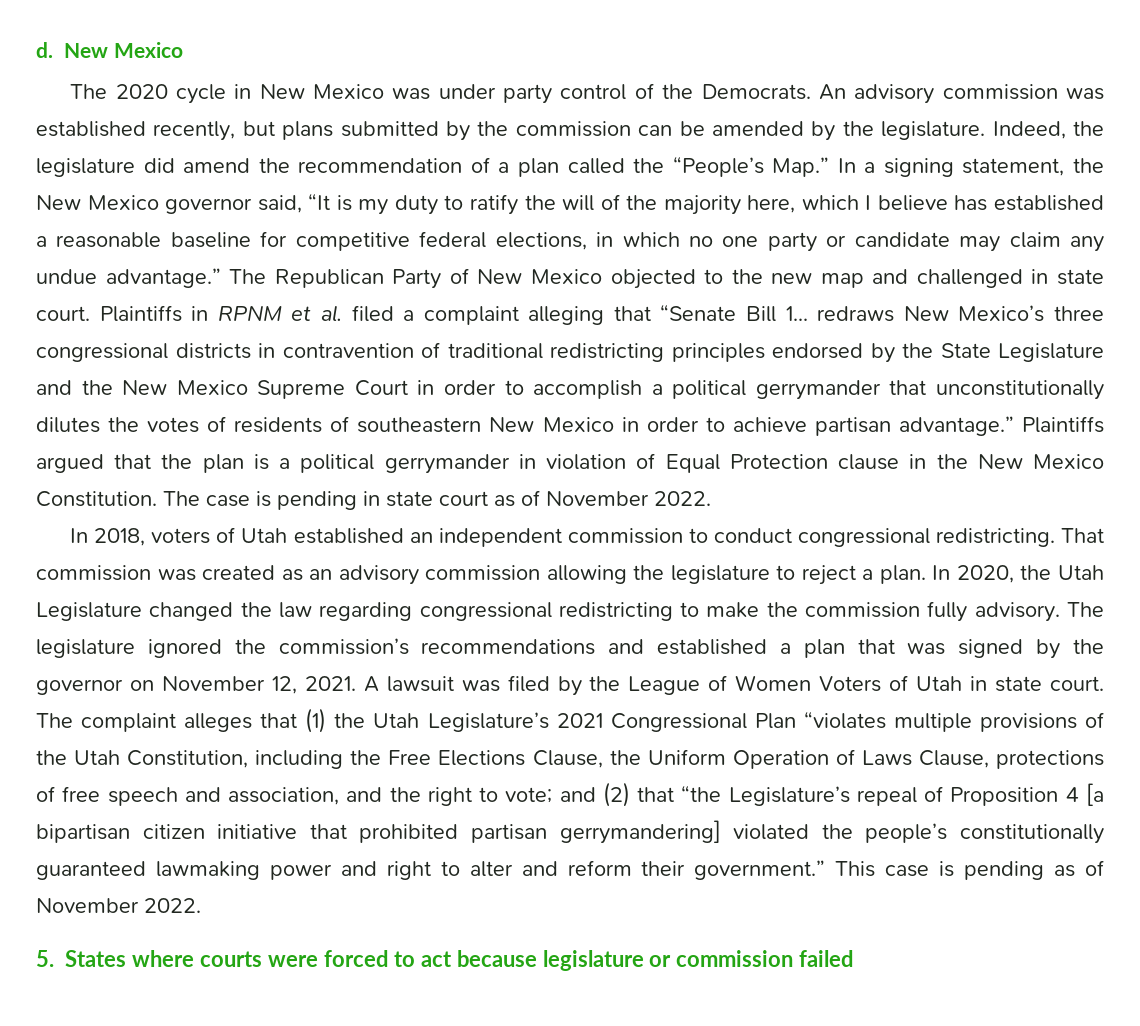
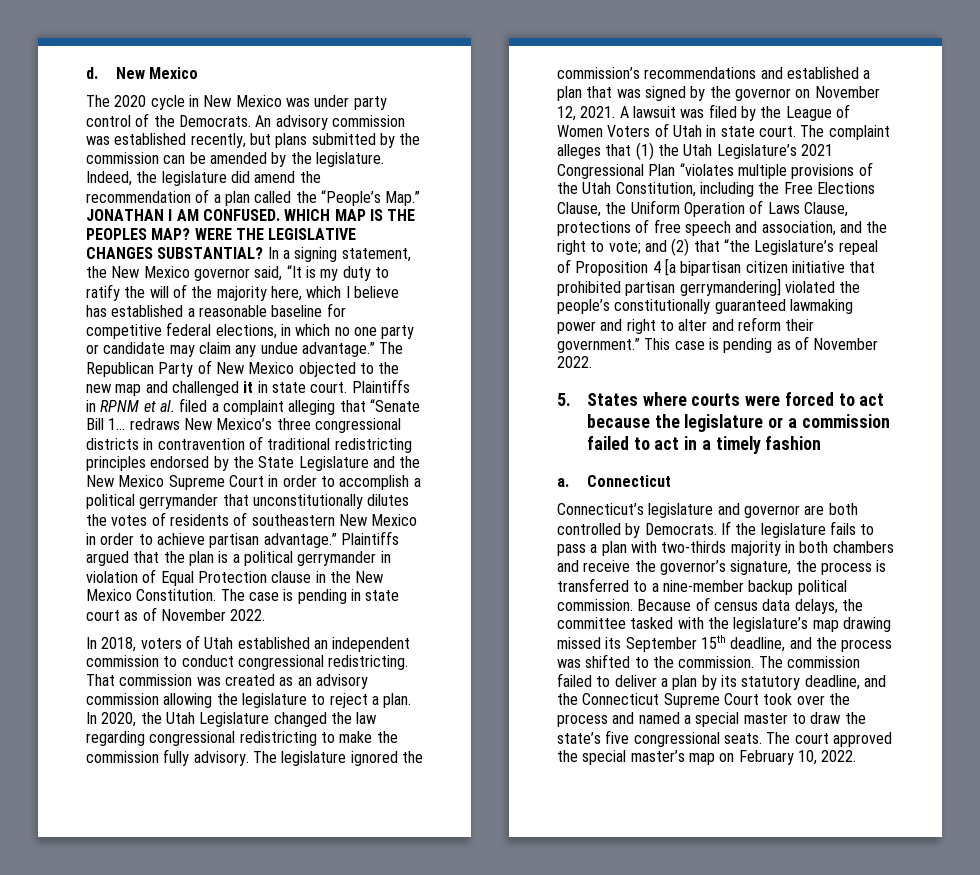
(830, 167) none -> [86,209,416,221] [86,228,357,240] [86,247,264,259] JONATHAN I AM CONFUSED. WHICH MAP IS THE PEOPLES MAP? WERE THE LEGISLATIVE CHANGES SUBSTANTIAL?
(1023, 278) none -> [243,381,254,393] it
(537, 958) none -> [654,414,680,428] the
[676,950,854,967] commission failed -> [787,414,890,428] [586,436,822,454] [557,475,671,487] [557,503,858,518] [557,521,875,538] [557,541,894,556] [557,560,887,575] [557,578,847,595] [557,597,863,614] [557,617,891,632] [557,635,893,652] [557,654,860,668] [557,673,886,690] [557,693,850,708] [557,712,866,727] [557,730,892,747] [557,750,857,765] a commission failed to act in a timely fashion // a. Connecticut // Connecticut’s legislature and governor are both controlled by Democrats. If the legislature fails to pass a plan with two-thirds majority in both chambers and receive the governor’s signature, the process is transferred to a nine-member backup political commission. Because of census data delays, the committee tasked with the legislature’s map drawing missed its September 15th deadline, and the process was shifted to the commission. The commission failed to deliver a plan by its statutory deadline, and the Connecticut Supreme Court took over the process and named a special master to draw the state’s five congressional seats. The court approved the special master’s map on February 10, 2022.

